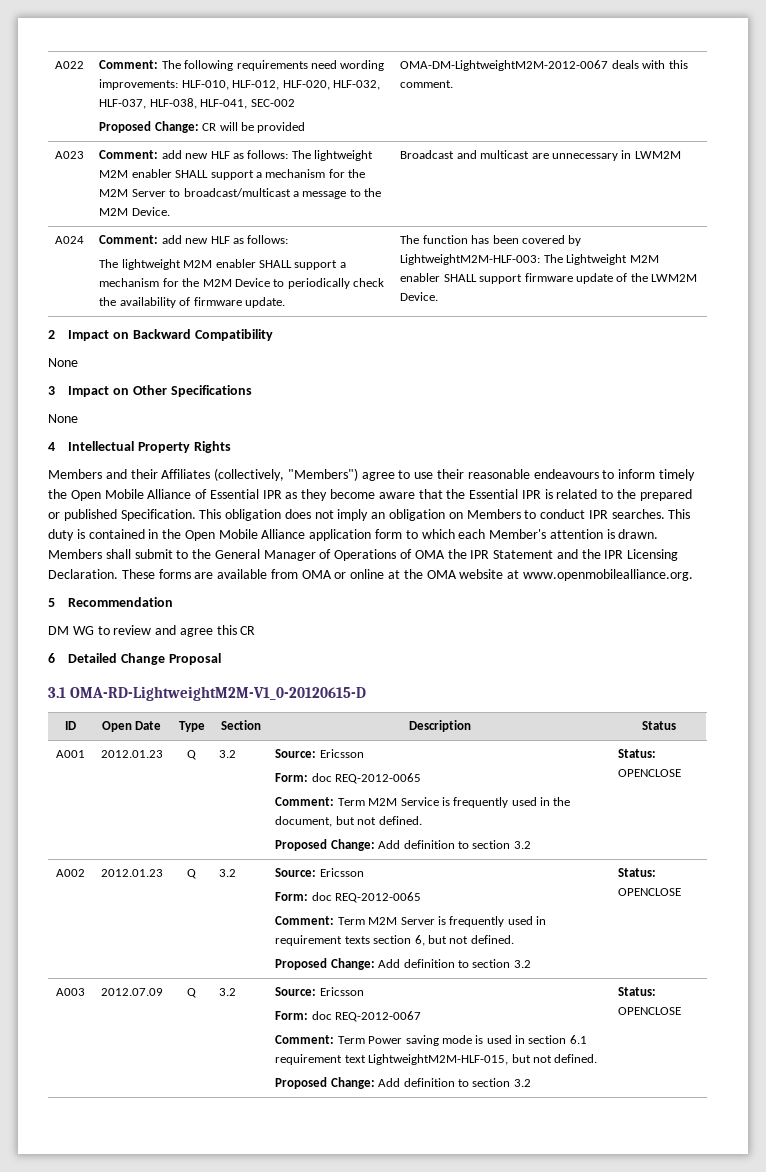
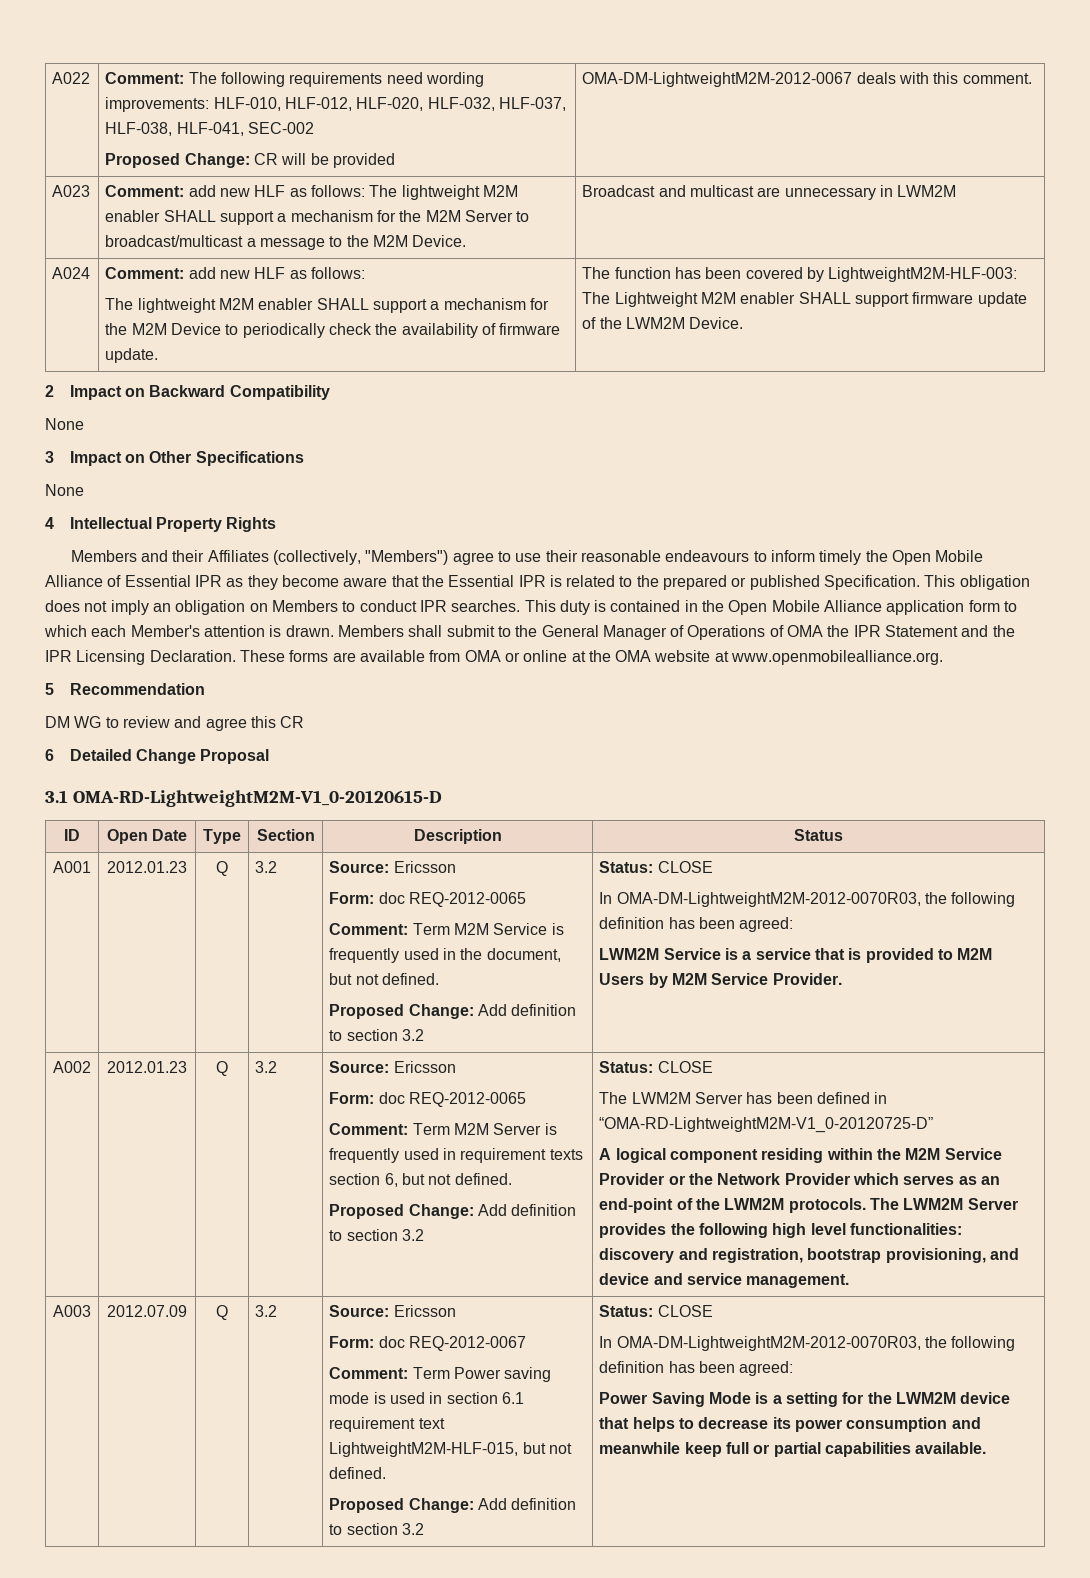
[618,769,682,777] OPENCLOSE -> [657,861,713,873] [599,892,1016,907] [599,917,794,932] [599,948,993,963] [599,973,842,988] CLOSE // In OMA-DM-LightweightM2M-2012-0070R03, the following definition has been agreed: // LWM2M Service is a service that is provided to M2M Users by M2M Service Provider.
[618,888,682,896] OPENCLOSE -> [657,1061,713,1073] [599,1092,888,1104] [599,1117,934,1133] [599,1148,1002,1163] [599,1173,1001,1185] [599,1198,1018,1213] [599,1223,963,1238] [599,1248,1020,1263] [599,1273,850,1288] CLOSE // The LWM2M Server has been defined in “OMA-RD-LightweightM2M-V1_0-20120725-D” // A logical component residing within the M2M Service Provider or the Network Provider which serves as an end-point of the LWM2M protocols. The LWM2M Server provides the following high level functionalities: discovery and registration, bootstrap provisioning, and device and service management.
[618,1007,682,1015] OPENCLOSE -> [657,1305,713,1317] [599,1336,1016,1351] [599,1361,794,1376] [599,1392,1011,1407] [599,1417,981,1432] [599,1442,987,1457] CLOSE // In OMA-DM-LightweightM2M-2012-0070R03, the following definition has been agreed: // Power Saving Mode is a setting for the LWM2M device that helps to decrease its power consumption and meanwhile keep full or partial capabilities available.

